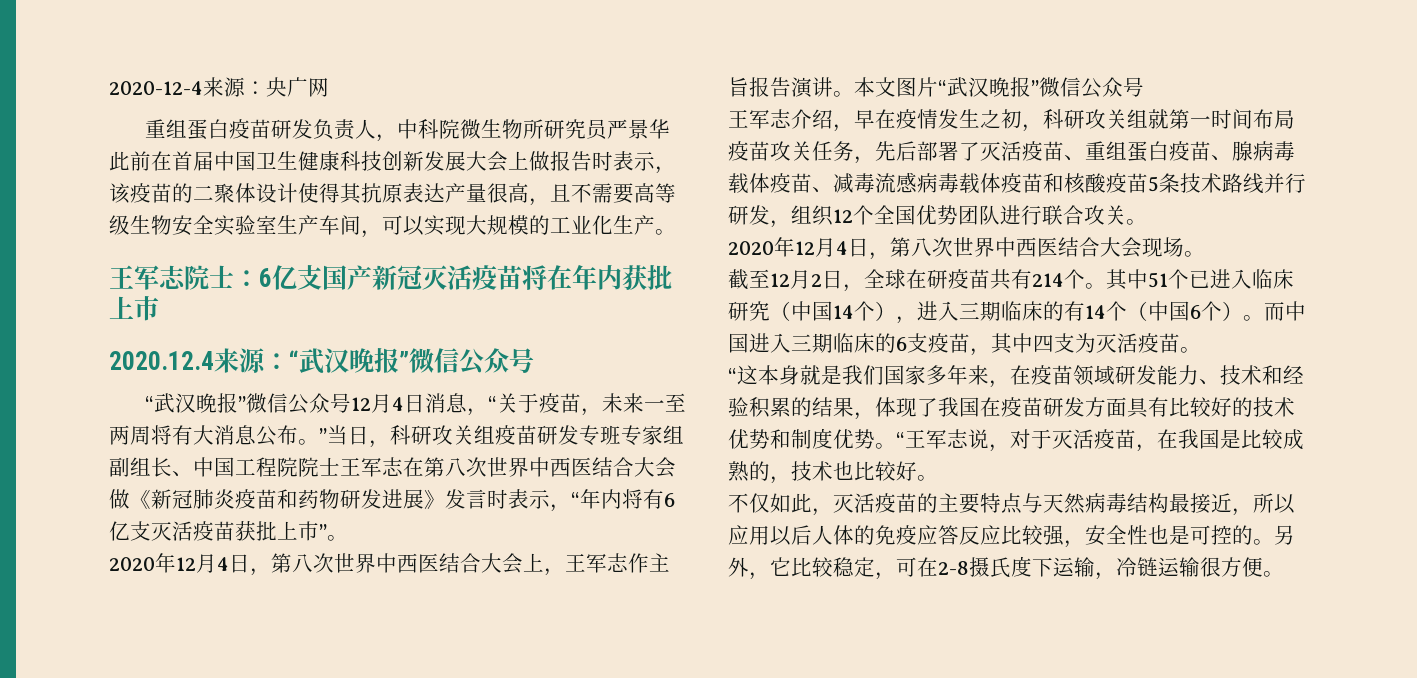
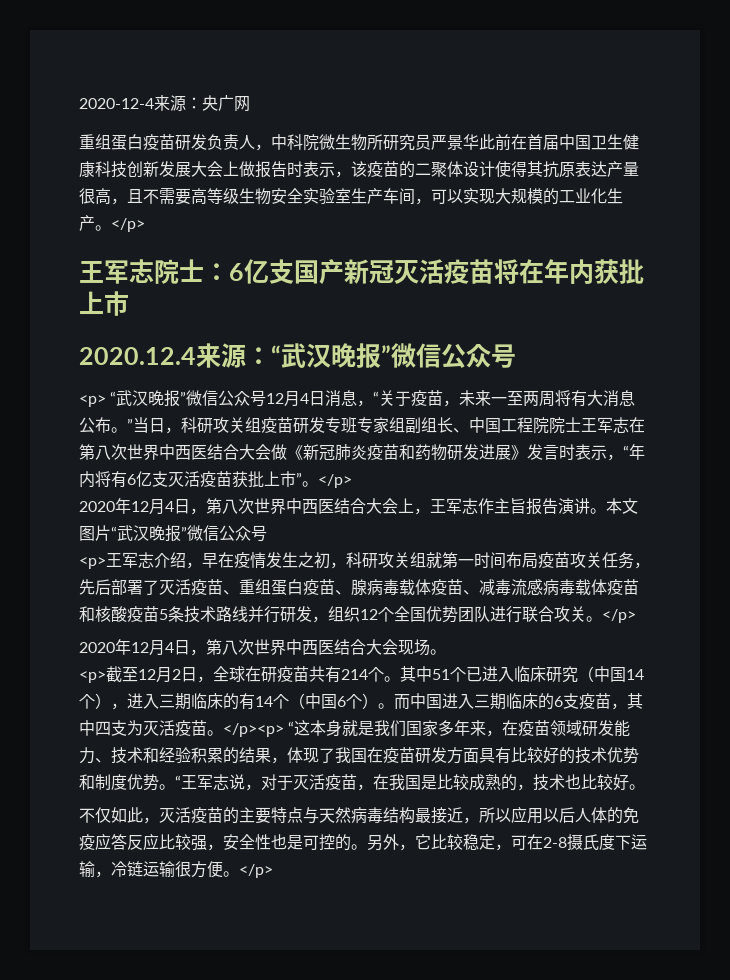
(676, 232) none -> [111,218,145,232] </p>
(534, 360) none -> [79,395,106,407] <p>
(348, 538) none -> [318,474,352,488] </p>
(1144, 87) none -> [79,557,106,569] <p>
(1147, 222) none -> [602,609,636,623] </p>
(1205, 254) none -> [79,671,106,683] <p>
(1201, 350) // -> [223,723,284,737] </p><p>
(1284, 574) none -> [239,864,273,878] </p>

